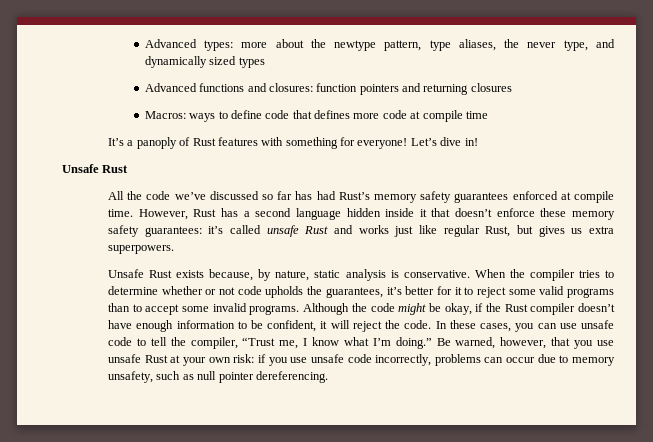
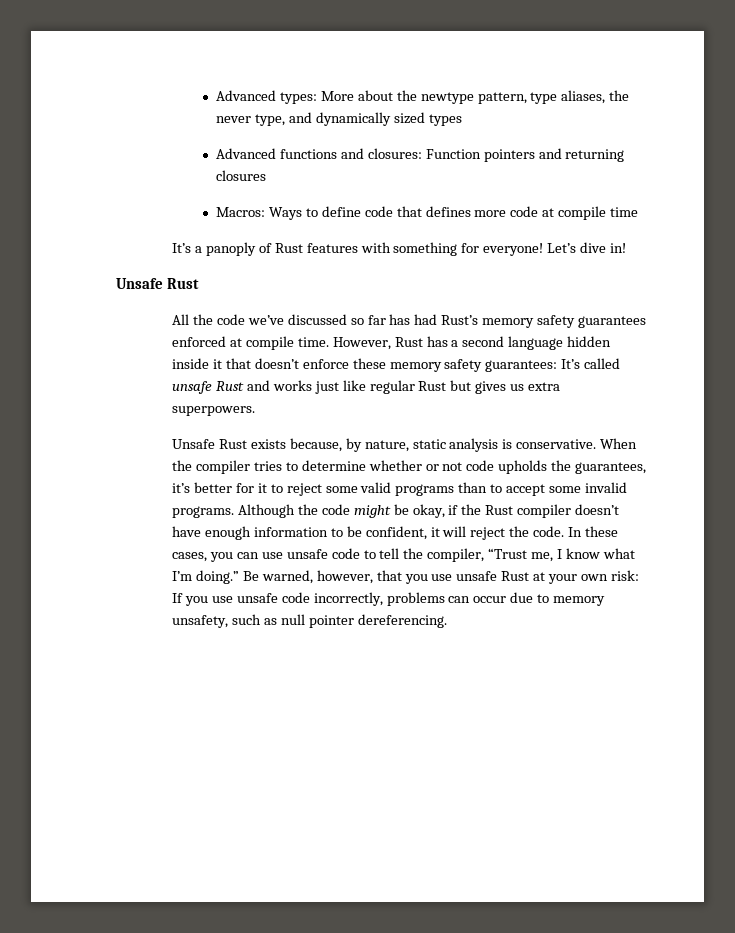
[241,42,268,48] more -> [320,91,354,101] More
[316,83,358,92] function -> [425,149,481,159] Function
[189,113,216,122] ways -> [268,207,302,220] Ways
[208,226,224,234] it’s -> [561,359,581,369] It’s
[485,226,511,237] Rust, -> [418,381,447,391] Rust
[257,354,266,363] if -> [172,593,184,603] If

